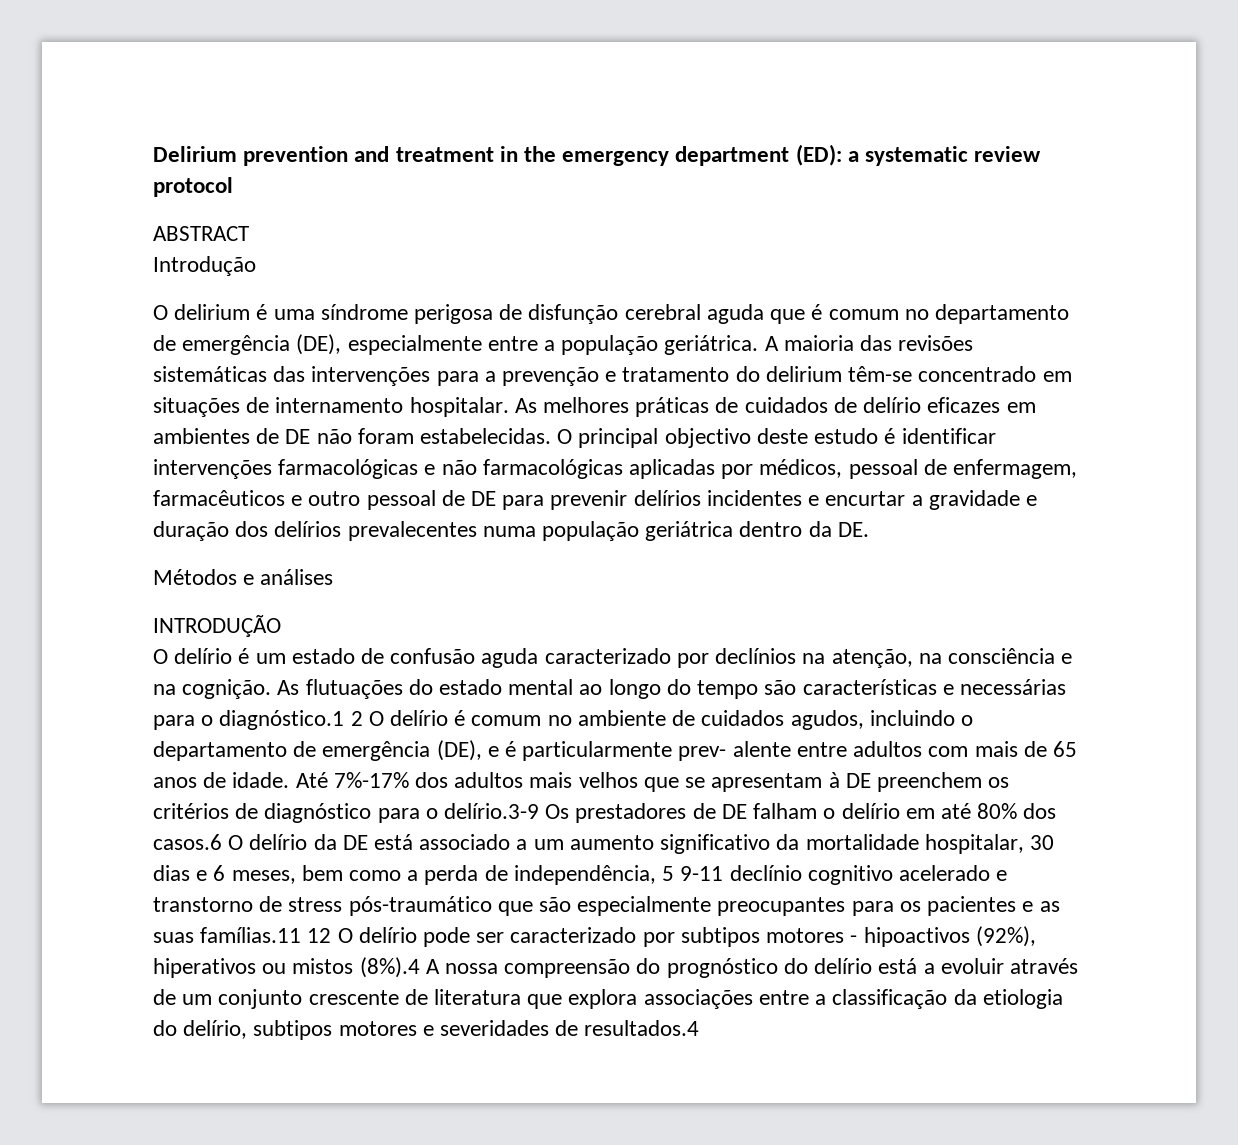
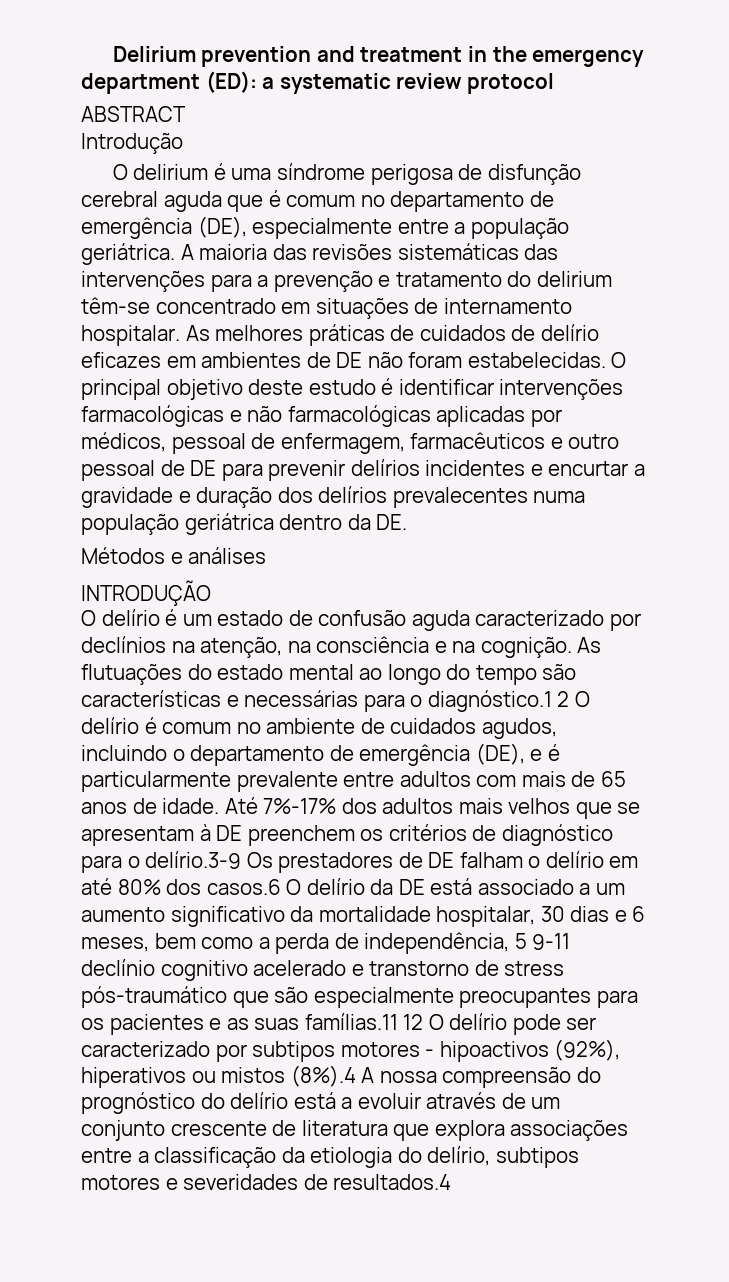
[664,428,751,448] objectivo -> [166,379,243,400] objetivo
[678,741,791,761] prev- alente -> [236,771,338,792] prevalente

